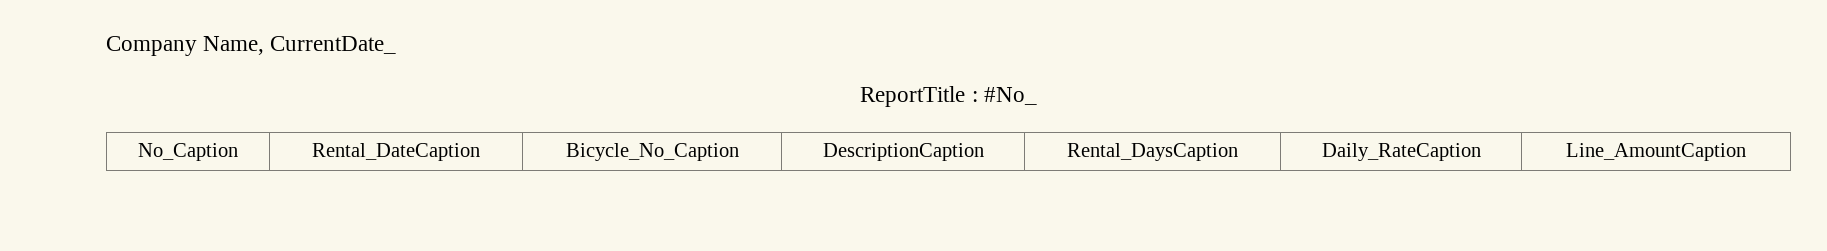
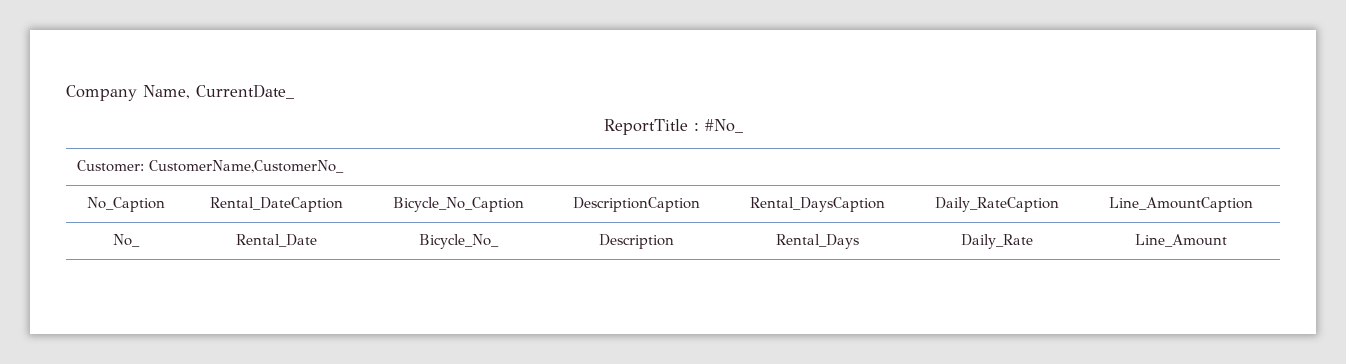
(1037, 96) none -> [77,160,345,173] // Customer: CustomerName,CustomerNo_
(1746, 152) none -> [112,234,140,247] [235,234,317,247] [418,234,499,249] [599,234,674,249] [776,234,859,249] [960,234,1033,249] [1135,234,1227,247] // No_ | Rental_Date | Bicycle_No_ | Description | Rental_Days | Daily_Rate | Line_Amount

